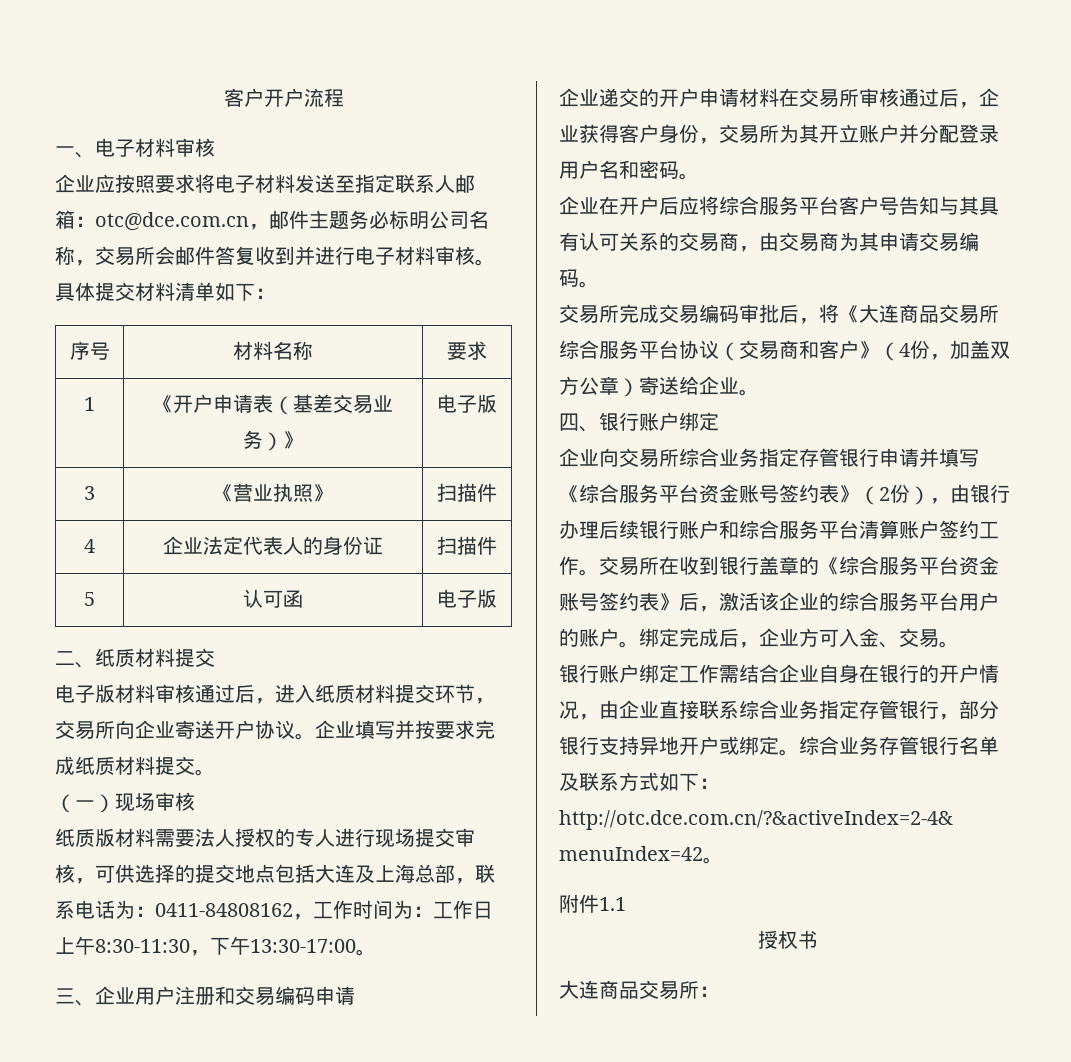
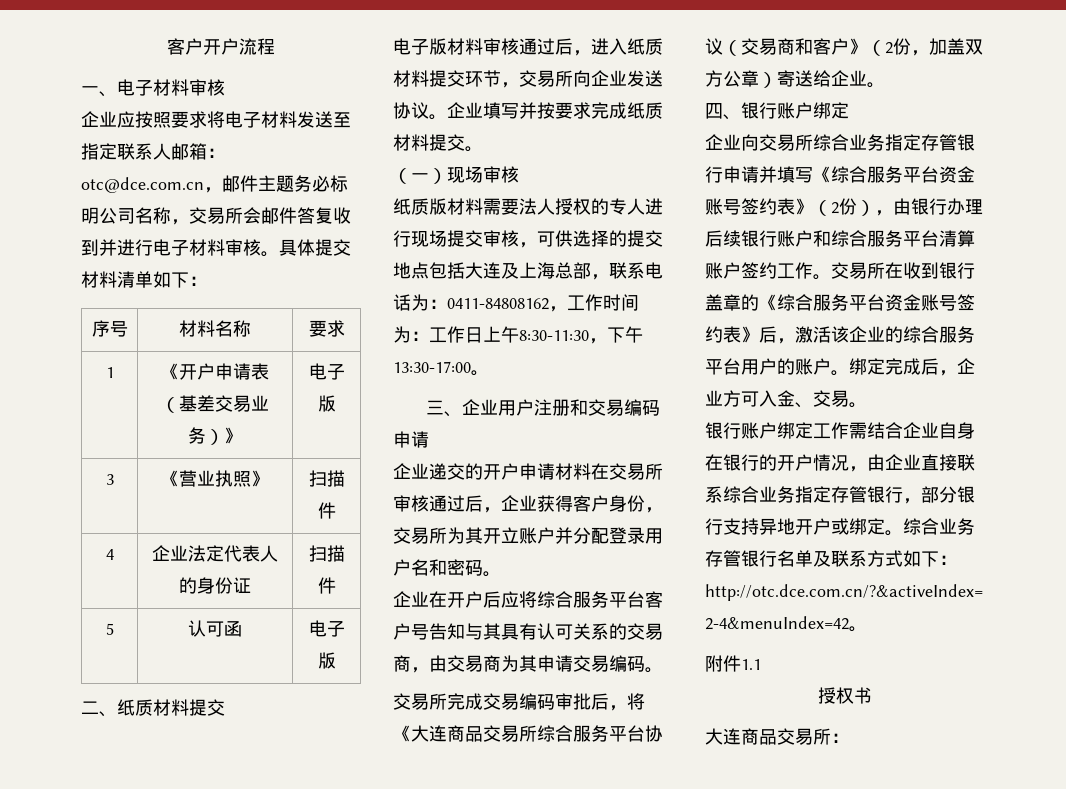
[175,720,255,739] 寄送开户 -> [627,70,663,87] 发送
[899,343,910,357] 4 -> [885,42,893,54] 2

